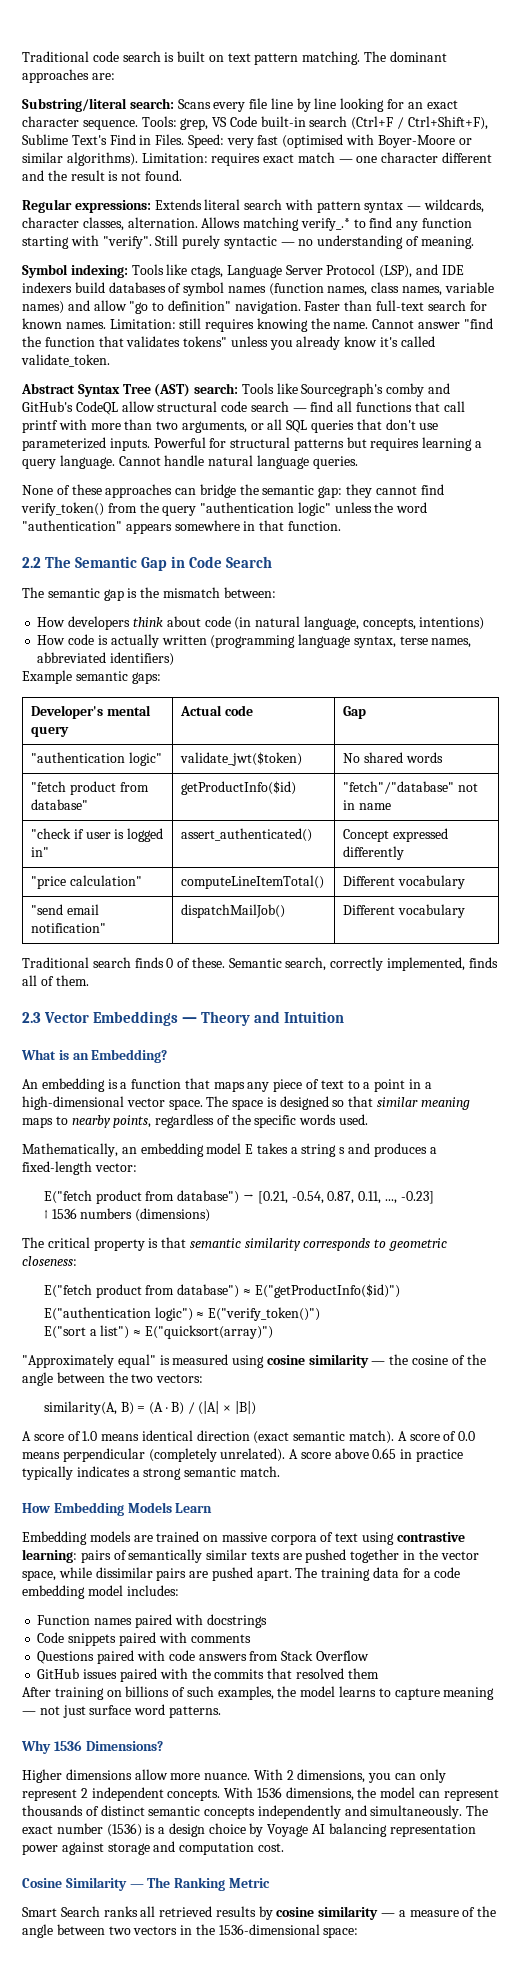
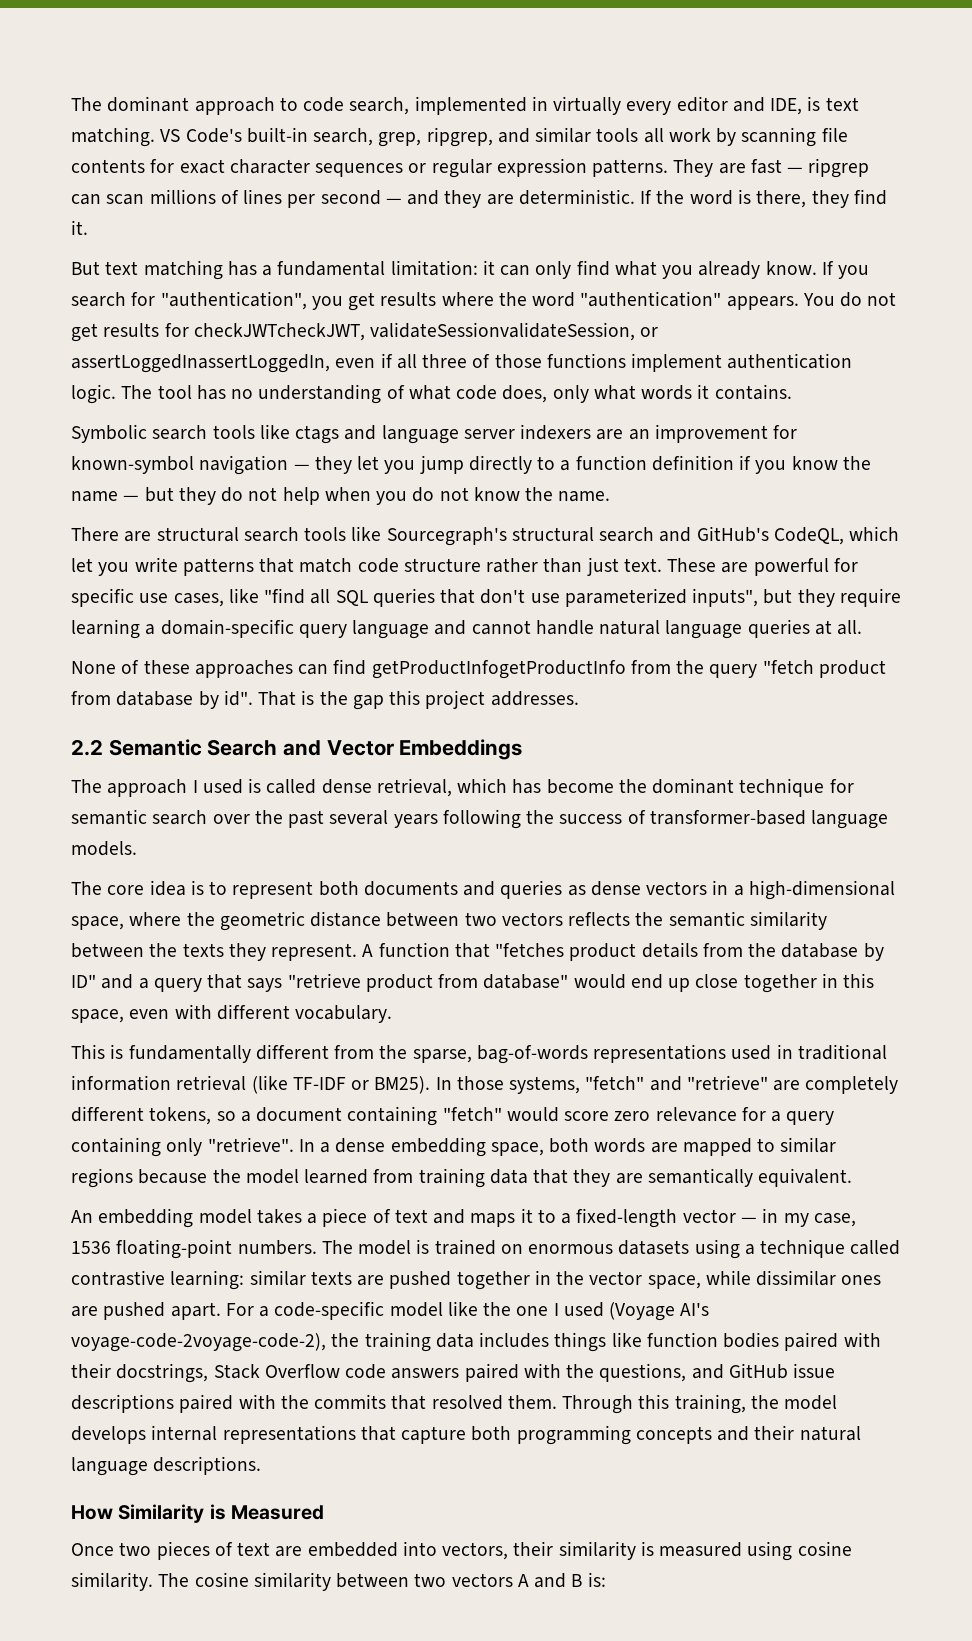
[22,51,447,65] [22,69,115,83] [22,98,458,112] [22,116,488,130] [22,134,472,148] [22,152,493,166] [22,170,182,181] [22,199,485,213] [22,217,473,231] [22,235,474,249] [22,264,464,278] [22,282,494,296] [22,300,487,314] [22,318,493,332] [22,336,435,350] [21,354,110,367] [21,383,451,397] [22,401,465,415] [22,419,264,433] Traditional code search is built on text pattern matching. The dominant approaches are: // Substring/literal search: Scans every file line by line looking for an exact character sequence. Tools: grep, VS Code built-in search (Ctrl+F / Ctrl+Shift+F), Sublime Text's Find in Files. Speed: very fast (optimised with Boyer-Moore or similar algorithms). Limitation: requires exact match — one character different and the result is not found. // Regular expressions: Extends literal search with pattern syntax — wildcards, character classes, alternation. Allows matching verify_.* to find any function starting with "verify". Still purely syntactic — no understanding of meaning. // Symbol indexing: Tools like ctags, Language Server Protocol (LSP), and IDE indexers build databases of symbol names (function names, class names, variable names) and allow "go to definition" navigation. Faster than full-text search for known names. Limitation: still requires knowing the name. Cannot answer "find the function that validates tokens" unless you already know it's called validate_token. // Abstract Syntax Tree (AST) search: Tools like Sourcegraph's comby and GitHub's CodeQL allow structural code search — find all functions that call printf with more than two arguments, or -> [71,96,859,115] [71,127,848,147] [71,158,870,178] [71,189,887,208] [71,220,88,235] [71,260,870,280] [71,291,897,311] [71,322,659,342] [71,353,853,373] [71,384,792,404] [71,424,798,444] [71,455,871,475] [71,487,611,505] [71,526,900,546] [71,557,858,576] [71,588,306,607] The dominant approach to code search, implemented in virtually every editor and IDE, is text matching. VS Code's built-in search, grep, ripgrep, and similar tools all work by scanning file contents for exact character sequences or regular expression patterns. They are fast — ripgrep can scan millions of lines per second — and they are deterministic. If the word is there, they find it. // But text matching has a fundamental limitation: it can only find what you already know. If you search for "authentication", you get results where the word "authentication" appears. You do not get results for checkJWTcheckJWT, validateSessionvalidateSession, or assertLoggedInassertLoggedIn, even if all three of those functions implement authentication logic. The tool has no understanding of what code does, only what words it contains. // Symbolic search tools like ctags and language server indexers are an improvement for known-symbol navigation — they let you jump directly to a function definition if you know the name — but they do not help when you do not know the name. // There are structural search tools like Sourcegraph's structural search and GitHub's CodeQL, which let you write patterns that match code structure rather than just text. These are powerful for specific use cases, like "find
[109,437,483,451] [22,455,358,469] inputs. Powerful for structural patterns but requires learning a query language. Cannot handle natural language queries. -> [692,588,901,607] [71,619,863,639] inputs", but they require learning a domain-specific query language and cannot handle natural language queries at all.
[199,484,444,498] [21,502,428,516] [22,520,341,534] [22,556,273,571] [22,587,276,601] [37,616,485,630] [37,634,472,648] [37,652,175,666] [22,670,161,684] [31,705,151,719] [31,726,70,737] [180,705,253,716] [343,706,367,719] [31,752,162,766] [180,752,303,766] [343,752,443,763] [31,781,149,795] [31,799,89,810] [181,781,297,795] [343,781,478,794] [343,800,391,810] [31,828,164,842] [31,847,50,857] [181,828,313,842] [343,828,448,842] [343,846,405,860] [31,875,142,889] [181,875,325,889] [343,875,465,889] [31,904,99,915] [31,923,107,933] [181,904,286,918] [343,904,465,918] [22,957,498,971] [22,975,89,986] [22,1011,345,1026] [21,1049,168,1063] [22,1078,432,1092] [22,1096,470,1110] [22,1114,369,1128] [22,1143,437,1157] [22,1161,137,1175] [43,1190,434,1204] [43,1208,211,1222] [22,1237,448,1251] [22,1256,77,1266] [43,1284,400,1298] [43,1307,321,1321] [43,1325,274,1339] [22,1354,486,1368] [22,1372,204,1386] [43,1401,256,1415] [22,1430,476,1444] [22,1448,464,1462] [22,1466,280,1480] [22,1502,213,1516] [22,1531,465,1545] [22,1549,203,1563] bridge the semantic gap: they cannot find verify_token() from the query "authentication logic" unless the word "authentication" appears somewhere in that function. // 2.2 The Semantic Gap in Code Search // The semantic gap is the mismatch between: // How developers think about code (in natural language, concepts, intentions) // How code is actually written (programming language syntax, terse names, abbreviated identifiers) // Example semantic gaps: // Developer's mental query | Actual code | Gap // "authentication logic" | validate_jwt($token) | No shared words // "fetch product from database" | getProductInfo($id) | "fetch"/"database" not in name // "check if user is logged in" | assert_authenticated() | Concept expressed differently // "price calculation" | computeLineItemTotal() | Different vocabulary // "send email notification" | dispatchMailJob() | Different vocabulary // Traditional search finds 0 of these. Semantic search, correctly implemented, finds all of them. // 2.3 Vector Embeddings — Theory and Intuition // What is an Embedding? // An embedding is a function that maps any piece of text to a point in a high-dimensional vector space. The space is designed so that similar meaning maps to nearby points, regardless of the specific words used. // Mathematically, an embedding model E takes a string s and produces a fixed-length vector: // E("fetch product from database") → [0.21, -0.54, 0.87, 0.11, ..., -0.23] // ↑ 1536 numbers (dimensions) // The critical property is that semantic similarity corresponds to geometric closeness: // E("fetch product from database") ≈ E("getProductInfo($id)") // E("authentication logic") ≈ E("verify_token()") // E("sort a list") ≈ E("quicksort(array)") // "Approximately equal" is measured using cosine similarity — the cosine of the angle between the two vectors: // similarity(A, B) = (A · B) / (|A| × |B|) // A score of 1.0 means identical direction (exact semantic match). A score of 0.0 means perpendicular (completely unrelated). A score above 0.65 in practice typically indicates a strong semantic match. // How Embedding Models Learn // Embedding models are trained on massive corpora of text using contrastive learning: pairs of semantically -> [333,659,886,679] [71,690,579,710] [71,739,523,760] [71,778,854,797] [71,809,889,829] [71,841,137,856] [71,880,895,900] [71,911,827,931] [71,942,884,961] [71,973,875,993] [71,1004,393,1023] [71,1044,887,1064] [71,1075,899,1094] [71,1106,835,1126] [71,1137,837,1157] [71,1168,853,1188] [71,1208,856,1228] [71,1239,901,1259] [71,1270,245,1290] find getProductInfogetProductInfo from the query "fetch product from database by id". That is the gap this project addresses. // 2.2 Semantic Search and Vector Embeddings // The approach I used is called dense retrieval, which has become the dominant technique for semantic search over the past several years following the success of transformer-based language models. // The core idea is to represent both documents and queries as dense vectors in a high-dimensional space, where the geometric distance between two vectors reflects the semantic similarity between the texts they represent. A function that "fetches product details from the database by ID" and a query that says "retrieve product from database" would end up close together in this space, even with different vocabulary. // This is fundamentally different from the sparse, bag-of-words representations used in traditional information retrieval (like TF-IDF or BM25). In those systems, "fetch" and "retrieve" are completely different tokens, so a document containing "fetch" would score zero relevance for a query containing only "retrieve". In a dense embedding space, both words are mapped to similar regions because the model learned from training data that they are semantically equivalent. // An embedding model takes a piece of text and maps it to a fixed-length vector — in my case, 1536 floating-point numbers. The model is trained on enormous datasets using a technique called contrastive learning:
[156,1568,187,1581] pairs -> [841,1275,882,1285] ones
[295,1567,461,1581] [22,1585,179,1599] [37,1614,267,1628] [37,1632,251,1646] [37,1650,369,1664] [37,1668,118,1679] The training data for a code embedding model includes: // Function names paired with docstrings // Code snippets paired with comments // Questions paired with code answers from Stack Overflow // GitHub issues -> [225,1301,710,1321] [71,1332,881,1352] [71,1363,836,1383] [71,1394,174,1413] For a code-specific model like the one I used (Voyage AI's voyage-code-2voyage-code-2), the training data includes things like function bodies paired with their docstrings, Stack Overflow code answers paired with the questions, and GitHub issue descriptions
[347,1668,379,1679] [22,1686,495,1700] [22,1704,221,1718] [21,1740,163,1754] [22,1769,446,1783] [22,1787,499,1801] [22,1805,489,1819] [22,1823,476,1837] [22,1841,284,1855] [22,1877,270,1891] [22,1906,497,1920] [22,1924,359,1938] them // After training on billions of such examples, the model learns to capture meaning — not just surface word patterns. // Why 1536 Dimensions? // Higher dimensions allow more nuance. With 2 dimensions, you can only represent 2 independent concepts. With 1536 dimensions, the model can represent thousands of distinct semantic concepts independently and simultaneously. The exact number (1536) is a design choice by Voyage AI balancing representation power against storage and computation cost. // Cosine Similarity — The Ranking Metric // Smart Search ranks all retrieved results by cosine similarity — a measure of the angle between two vectors in the 1536-dimensional space: -> [507,1394,838,1414] [71,1425,861,1445] [71,1456,262,1476] [71,1504,324,1523] [71,1541,852,1561] [71,1572,606,1591] them. Through this training, the model develops internal representations that capture both programming concepts and their natural language descriptions. // How Similarity is Measured // Once two pieces of text are embedded into vectors, their similarity is measured using cosine similarity. The cosine similarity between two vectors A and B is:

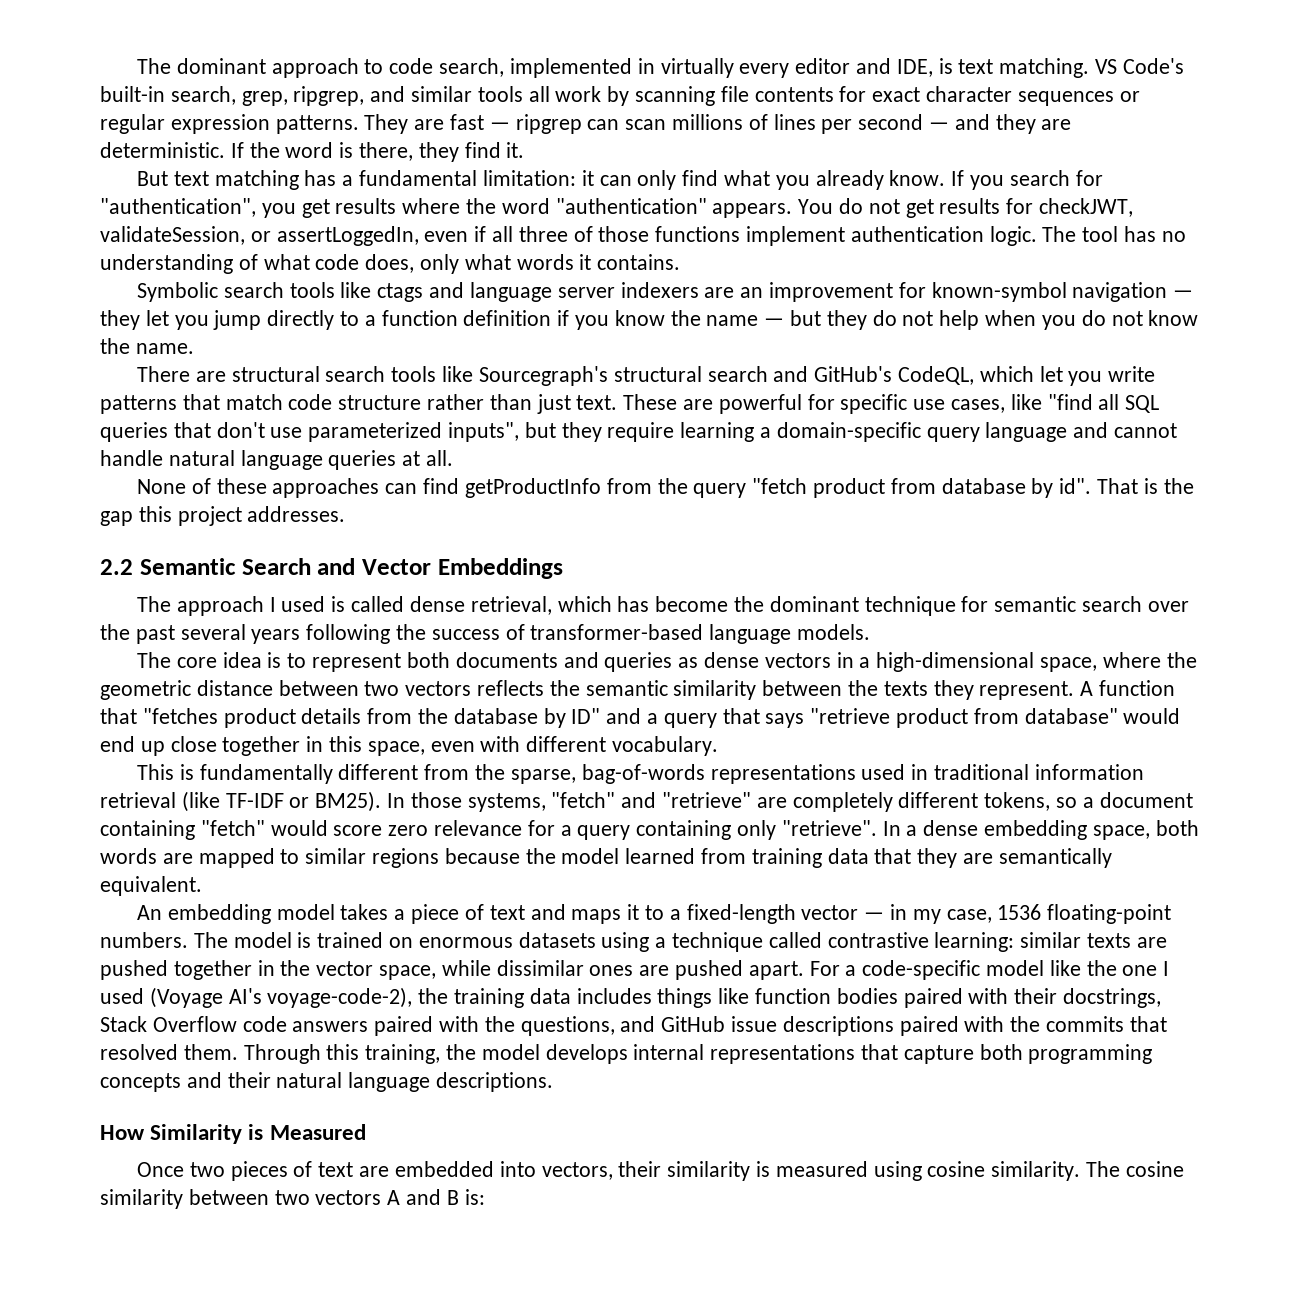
[193,322,659,341] [71,354,330,373] checkJWTcheckJWT, validateSessionvalidateSession, or assertLoggedInassertLoggedIn, -> [1039,198,1134,217] [100,226,419,246] checkJWT, validateSession, or assertLoggedIn,
[371,660,626,679] getProductInfogetProductInfo -> [464,478,601,498] getProductInfo
[71,1333,326,1352] voyage-code-2voyage-code-2), -> [267,987,413,1008] voyage-code-2),

